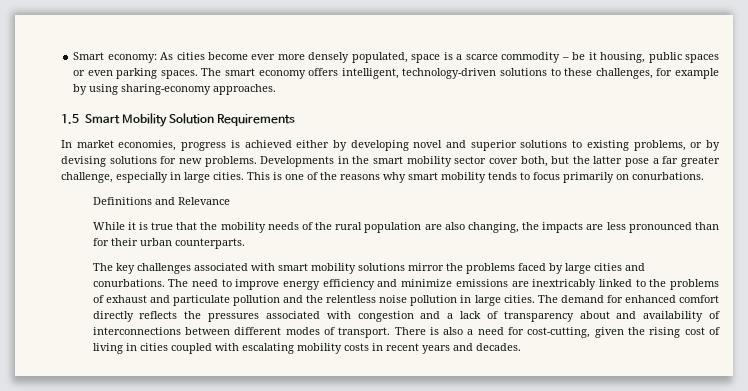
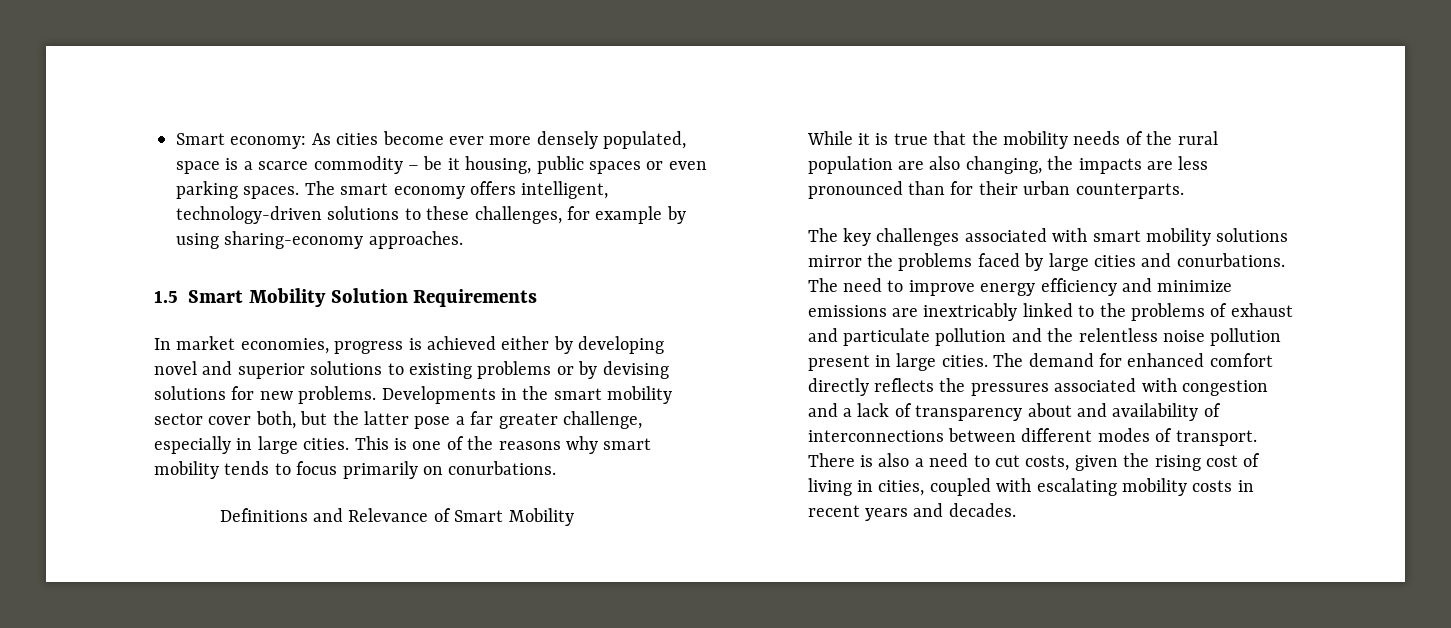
[633,140,686,151] problems, -> [477,361,552,379] problems
(230, 201) none -> [433,508,574,526] of Smart Mobility
(458, 300) none -> [807,355,870,371] present
[508,327,591,338] for cost-cutting, -> [973,455,1070,471] to cut costs,
[139,343,168,351] cities -> [878,480,925,496] cities,

